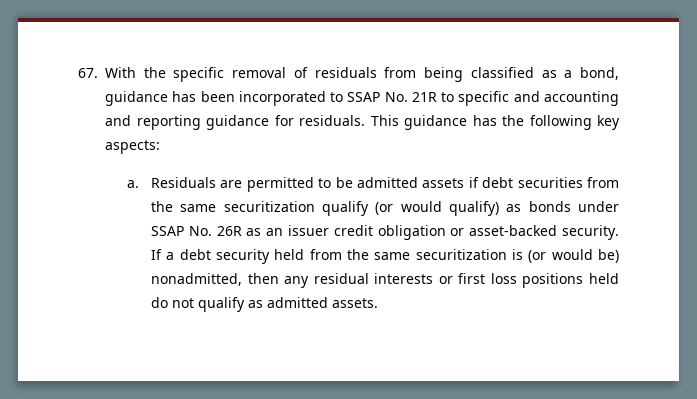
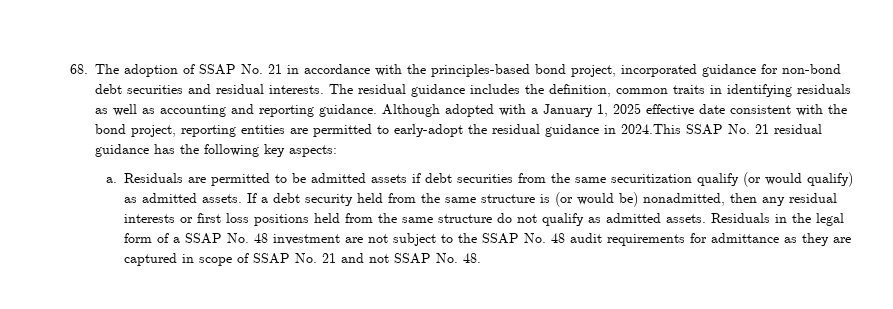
[78,67,620,82] [105,91,619,106] [105,115,399,130] 67. With the specific removal of residuals from being classified as a bond, guidance has been incorporated to SSAP No. 21R to specific and accounting and reporting guidance for residuals. This -> [70,64,841,77] [95,84,851,97] [95,103,847,117] [95,124,822,137] 68. The adoption of SSAP No. 21 in accordance with the principles-based bond project, incorporated guidance for non-bond debt securities and residual interests. The residual guidance includes the definition, common traits in identifying residuals as well as accounting and reporting guidance. Although adopted with a January 1, 2025 effective date consistent with the bond project, reporting entities are permitted to early-adopt the residual guidance in 2024.This SSAP No. 21 residual
[528,201,619,212] [151,225,619,240] bonds under SSAP No. 26R as an issuer credit obligation or asset-backed security. -> [142,193,243,203] admitted assets.
[415,249,507,260] securitization -> [481,194,536,203] structure
(619, 278) none -> [345,213,493,223] from the same structure
(379, 303) none -> [711,213,845,226] [124,233,852,246] [124,253,482,266] Residuals in the legal form of a SSAP No. 48 investment are not subject to the SSAP No. 48 audit requirements for admittance as they are captured in scope of SSAP No. 21 and not SSAP No. 48.

